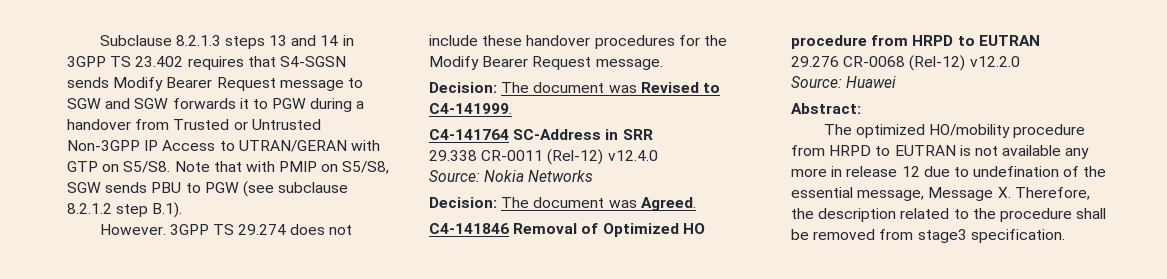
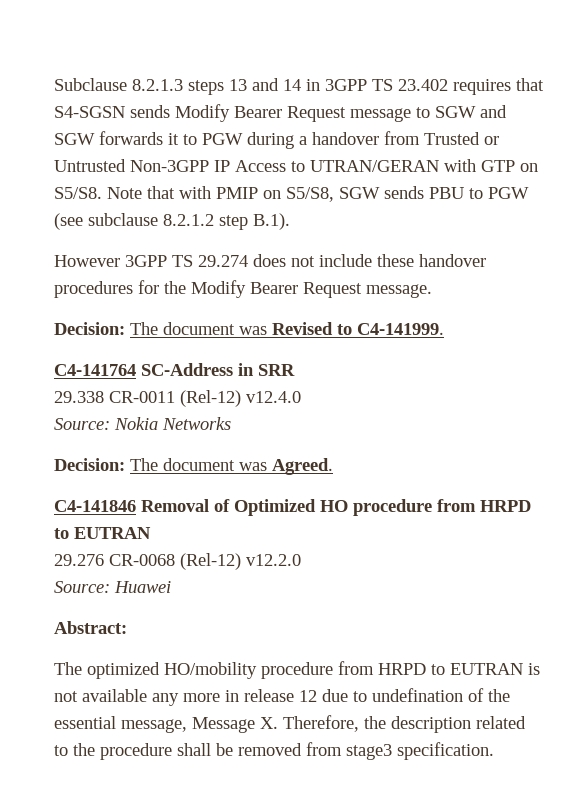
[99,224,166,235] However. -> [54,255,120,267] However

